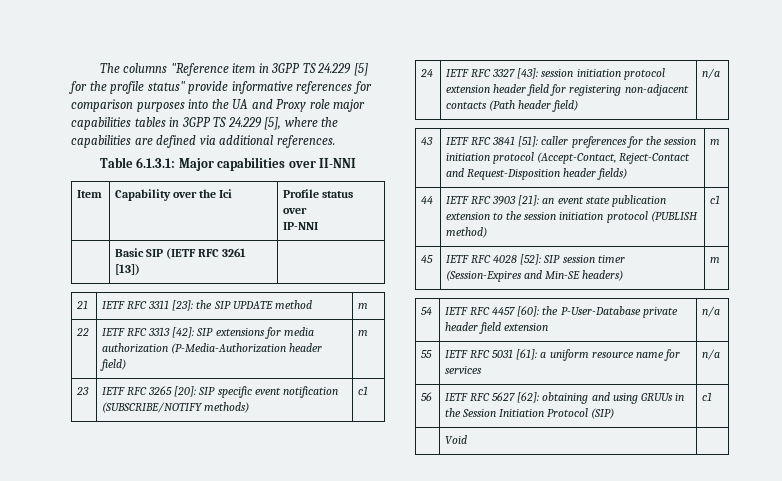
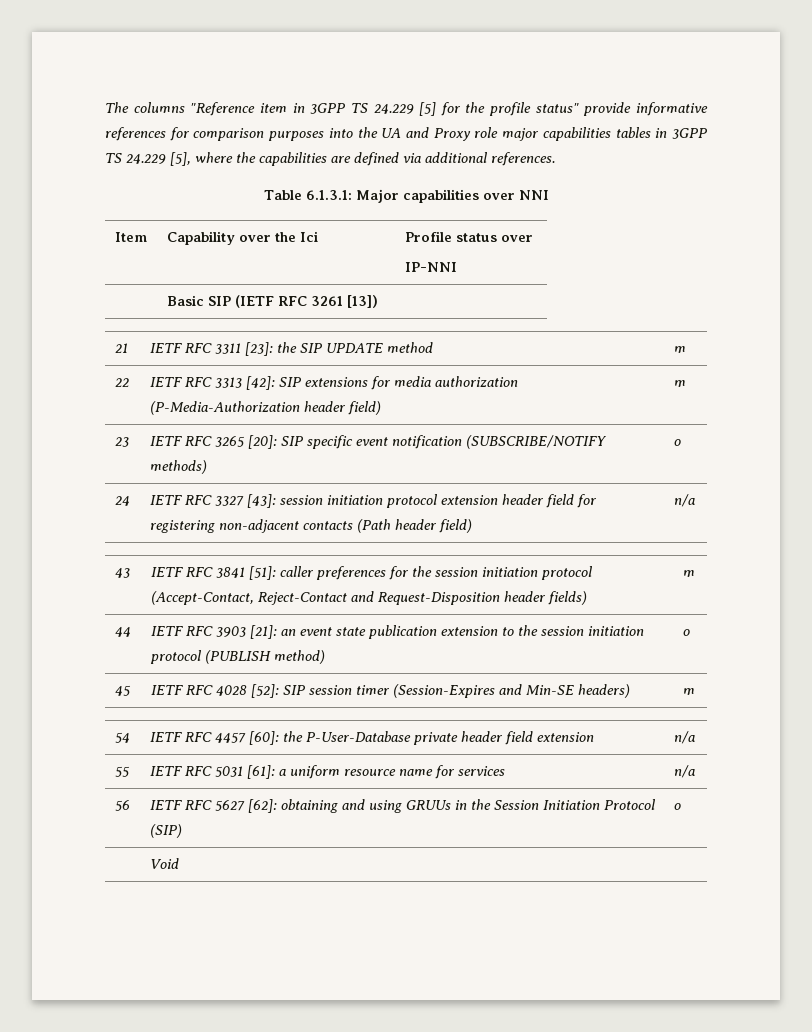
[319,158,357,168] II-NNI -> [518,190,549,200] NNI
[358,386,369,395] c1 -> [673,439,681,446] o
[710,195,721,204] c1 -> [682,629,690,636] o
[702,392,713,401] c1 -> [673,803,681,810] o

